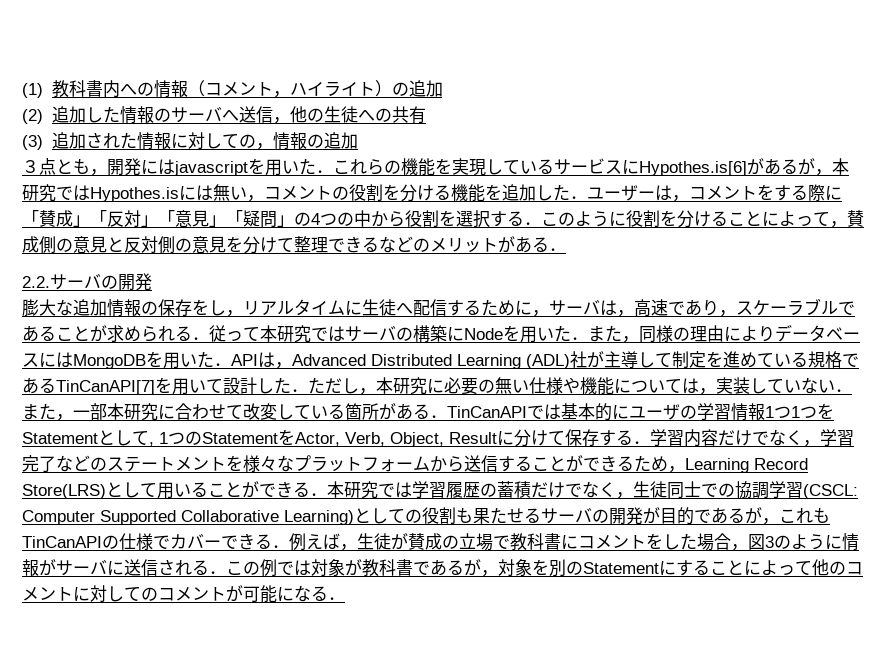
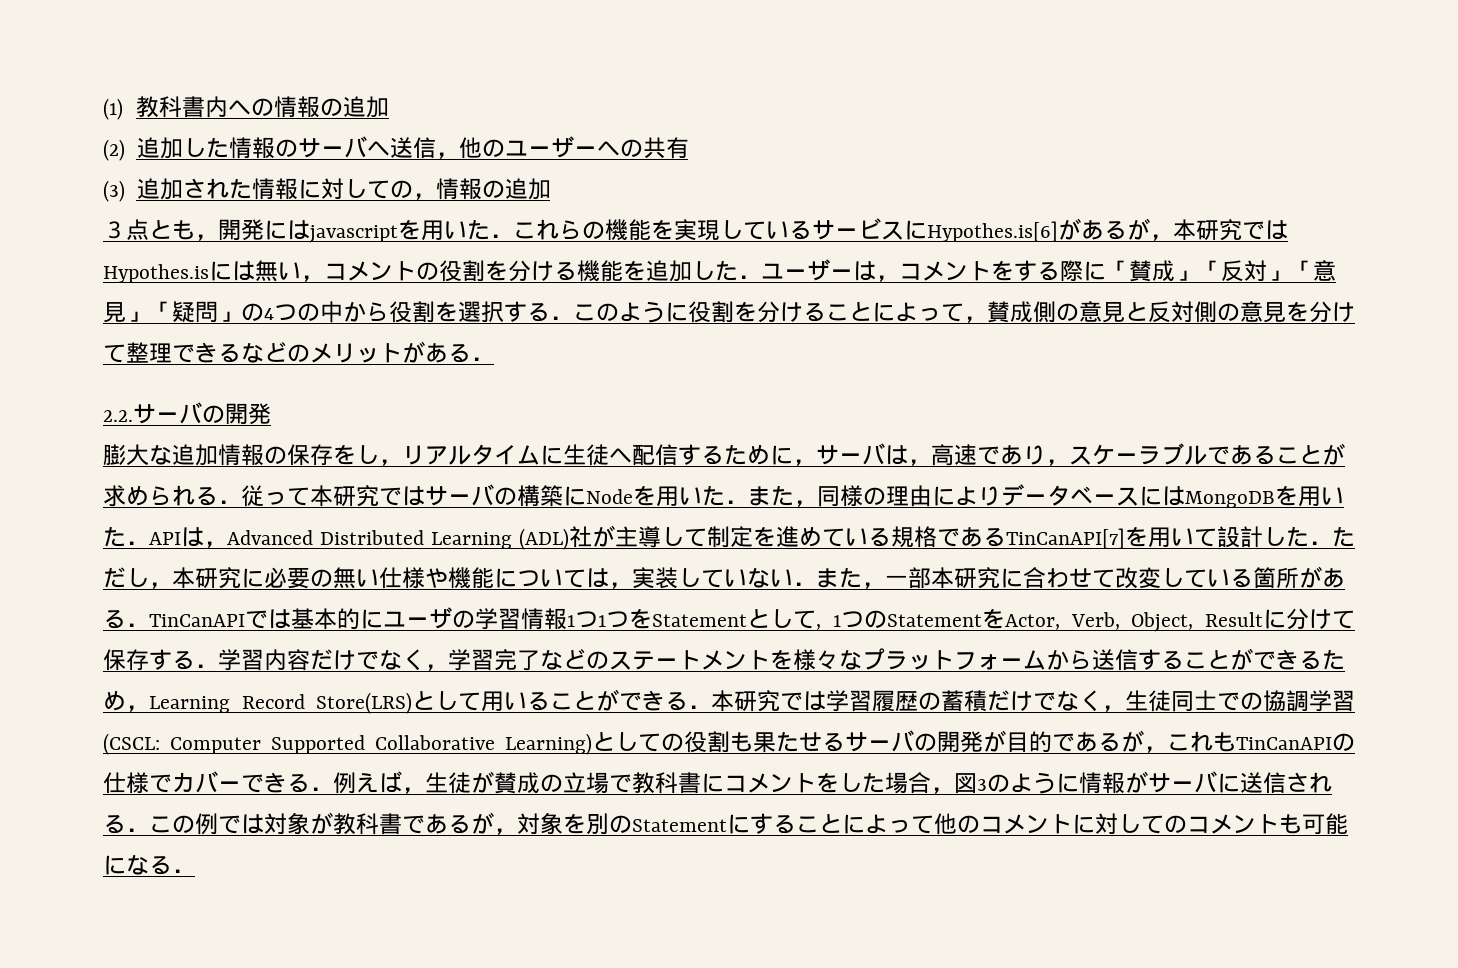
[187,80,392,98] （コメント，ハイライト） -> (321, 107) none
[323,106,358,123] 生徒 -> [504,136,597,158] ユーザー
[226,585,243,602] が -> [1279,814,1302,834] も

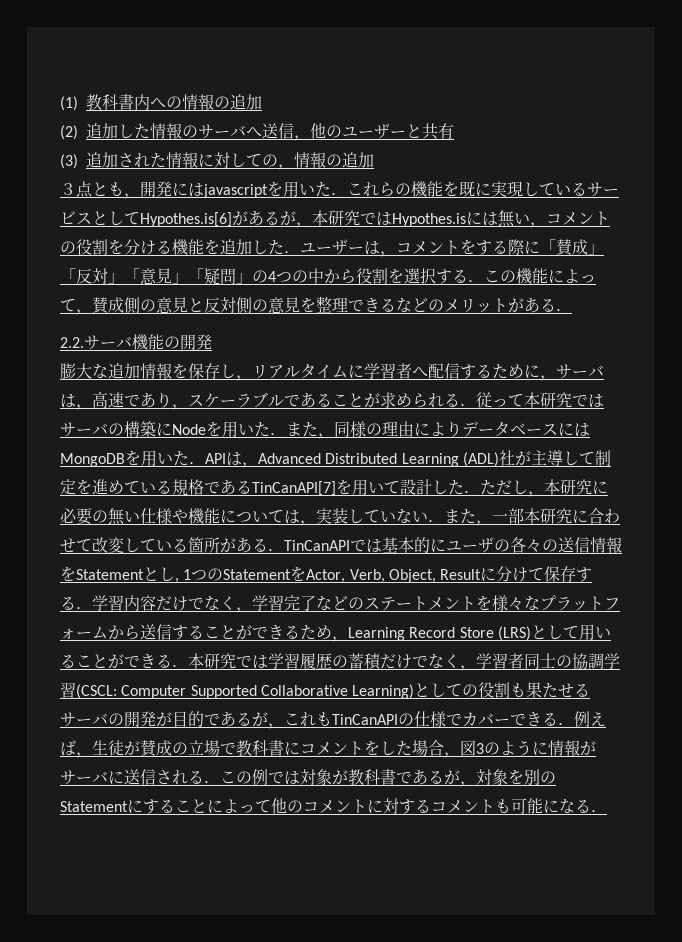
[596,139,643,157] への -> [406,124,422,138] と
(674, 229) none -> [459,181,491,197] 既に
[904,220,927,240] に -> [92,211,140,226] として
[619,301,872,323] ように役割を分けること -> [516,268,548,284] 機能
[1309,301,1355,323] [103,344,126,363] 分けて -> (316, 305) none
(202, 413) none -> [132,334,164,350] 機能
[264,444,356,466] の保存を -> [172,363,220,379] を保存
[563,444,609,466] 生徒 -> [364,363,412,379] 学習者
[475,608,629,630] 学習情報1つ1つ -> [510,537,622,553] 各々の送信情報
[793,610,816,629] て -> (175, 574) none
[315,692,412,714] Store(LRS) -> [459,626,531,641] Store (LRS)
[1125,690,1240,712] 生徒同士で -> [476,653,556,669] 学習者同士
[1118,814,1187,834] しての -> [399,799,431,814] する

